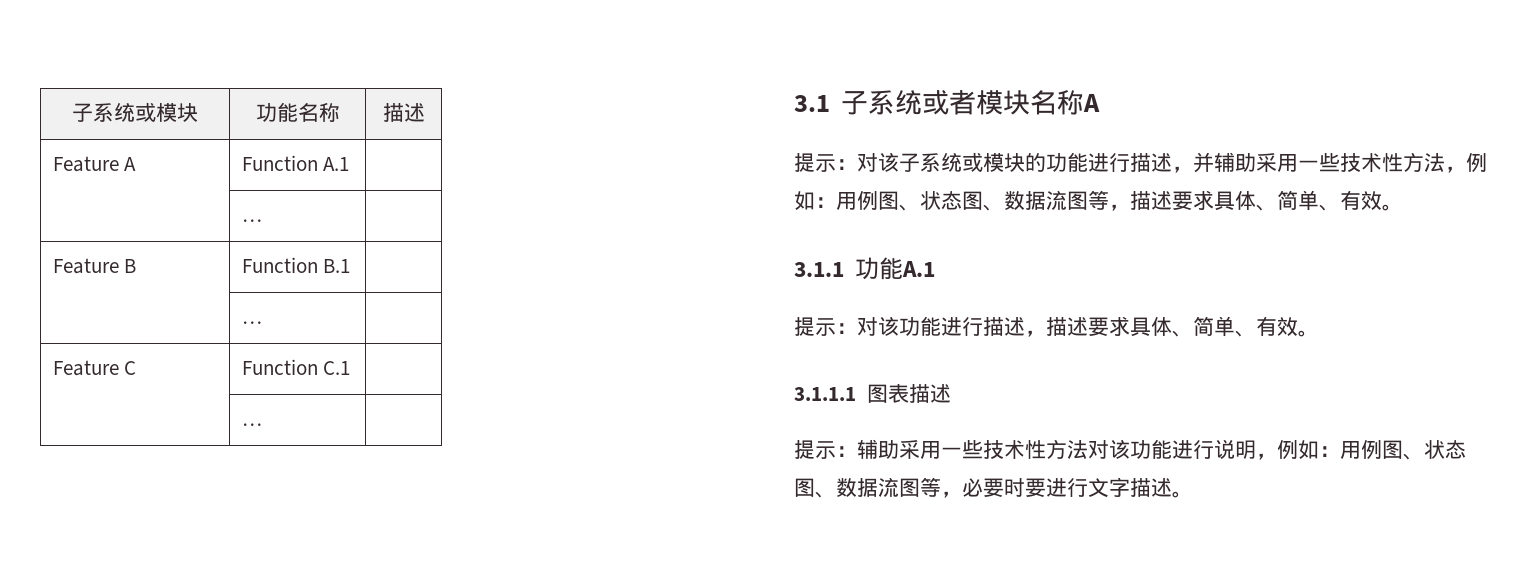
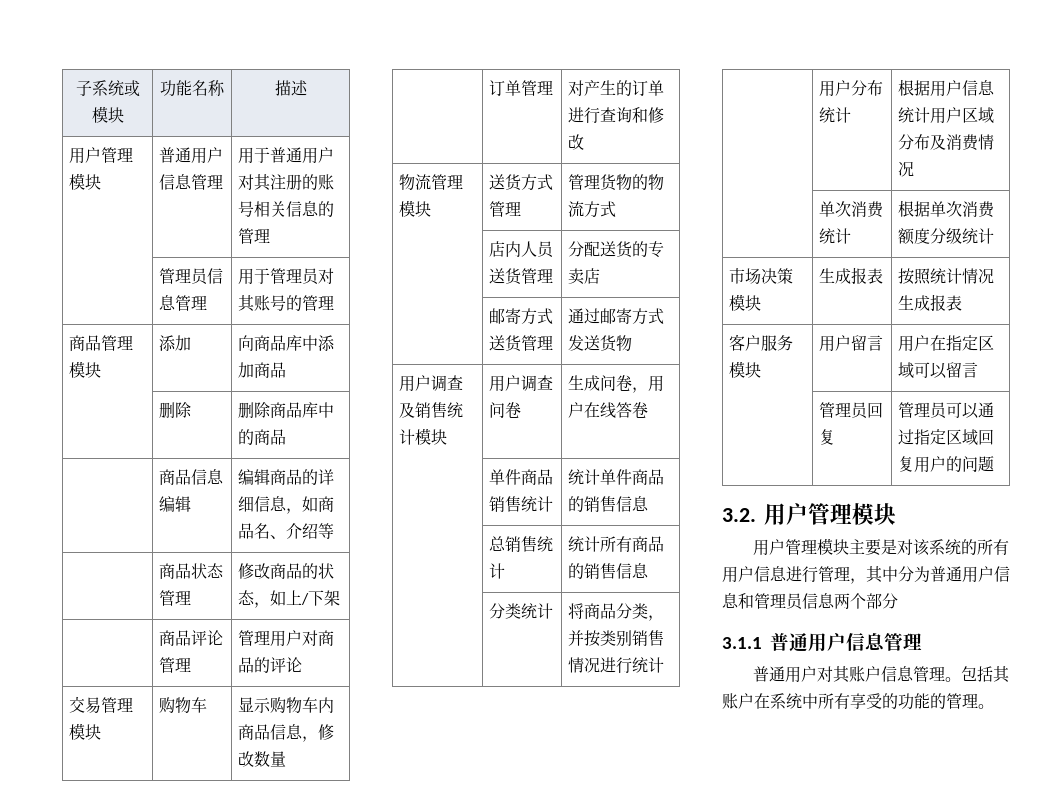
[52,156,137,172] [241,155,350,171] [241,219,262,222] [52,258,137,274] [241,257,351,273] [241,321,262,324] [52,360,137,376] [241,359,351,375] [241,423,262,426] [794,90,1100,115] [794,152,1487,173] [794,190,1403,211] [794,257,935,280] [794,316,1319,337] [794,384,951,403] [794,439,1466,460] [794,477,1172,498] Feature A | Function A.1 | // | … | // Feature B | Function B.1 | // | … | // Feature C | Function C.1 | // | … | // 3.1子系统或者模块名称A // 提示：对该子系统或模块的功能进行描述，并辅助采用一些技术性方法，例如：用例图、状态图、数据流图等，描述要求具体、简单、有效。 // 3.1.1功能A.1 // 提示：对该功能进行描述，描述要求具体、简单、有效。 // 3.1.1.1图表描述 // 提示：辅助采用一些技术性方法对该功能进行说明，例如：用例图、状态图、数据流图等，必要时要进行文字描述 -> [68,147,133,164] [68,173,101,190] [158,147,223,164] [158,174,223,190] [237,147,334,164] [237,174,334,191] [237,201,334,217] [237,228,270,244] [158,268,223,285] [158,295,207,311] [237,268,334,285] [237,295,334,312] [68,335,133,352] [68,361,101,378] [158,335,191,351] [237,335,335,352] [237,362,286,379] [158,402,192,418] [237,402,334,419] [237,429,286,446] [158,469,224,486] [158,496,191,512] [237,469,334,486] [237,496,334,514] [237,523,334,539] [158,563,224,580] [158,590,191,606] [237,563,334,580] [237,590,340,608] [158,630,223,647] [158,657,191,673] [237,630,334,647] [237,657,302,673] [68,696,133,714] [68,723,101,740] [158,697,207,714] [237,697,334,714] [237,724,334,742] [237,751,286,767] [488,80,553,96] [567,80,664,96] [567,107,664,124] [567,134,584,150] [398,174,463,191] [398,200,431,217] [488,174,553,191] [488,201,521,217] [567,174,664,191] [567,201,616,218] [488,241,554,258] [488,268,553,285] [567,241,664,258] [567,268,600,285] [488,308,553,325] [488,335,553,352] [567,308,664,325] [567,335,632,352] [398,375,463,392] [398,402,463,418] [398,428,447,445] [488,375,553,392] [488,402,521,418] [567,375,664,393] [567,402,648,418] [488,469,553,486] [488,496,553,512] [567,469,664,486] [567,496,649,512] [488,536,553,552] [488,563,505,579] [567,536,664,553] [567,563,649,579] [488,603,553,619] [567,603,664,621] [567,630,664,647] [567,657,664,674] [818,80,883,97] [818,107,851,123] [897,79,995,97] [897,107,994,124] [897,134,994,151] [897,161,914,177] [818,201,884,218] [818,228,851,244] [897,200,995,218] [897,228,994,245] [728,268,793,284] [728,294,761,311] [818,267,883,284] [897,268,994,285] [897,294,962,311] [728,334,793,351] [728,361,761,378] [818,335,883,352] [897,335,994,352] [897,362,978,379] [818,402,883,419] [818,429,835,445] [897,402,994,419] [897,429,994,445] [897,456,994,473] [722,503,896,525] [752,538,1009,556] [722,566,1010,584] [722,593,898,610] [722,633,922,652] [752,666,1010,683] [722,693,978,710] 用户管理模块 | 普通用户信息管理 | 用于普通用户对其注册的账号相关信息的管理 // | 管理员信息管理 | 用于管理员对其账号的管理 // 商品管理模块 | 添加 | 向商品库中添加商品 // | 删除 | 删除商品库中的商品 // | 商品信息编辑 | 编辑商品的详细信息，如商品名、介绍等 // | 商品状态管理 | 修改商品的状态，如上/下架 // | 商品评论管理 | 管理用户对商品的评论 // 交易管理模块 | 购物车 | 显示购物车内商品信息，修改数量 // | 订单管理 | 对产生的订单进行查询和修改 // 物流管理模块 | 送货方式管理 | 管理货物的物流方式 // | 店内人员送货管理 | 分配送货的专卖店 // | 邮寄方式送货管理 | 通过邮寄方式发送货物 // 用户调查及销售统计模块 | 用户调查问卷 | 生成问卷，用户在线答卷 // | 单件商品销售统计 | 统计单件商品的销售信息 // | 总销售统计 | 统计所有商品的销售信息 // | 分类统计 | 将商品分类，并按类别销售情况进行统计 // | 用户分布统计 | 根据用户信息统计用户区域分布及消费情况 // | 单次消费统计 | 根据单次消费额度分级统计 // 市场决策模块 | 生成报表 | 按照统计情况生成报表 // 客户服务模块 | 用户留言 | 用户在指定区域可以留言 // | 管理员回复 | 管理员可以通过指定区域回复用户的问题 // 3.2.用户管理模块 // 用户管理模块主要是对该系统的所有用户信息进行管理，其中分为普通用户信息和管理员信息两个部分 // 3.1.1普通用户信息管理 // 普通用户对其账户信息管理。包括其账户在系统中所有享受的功能的管理

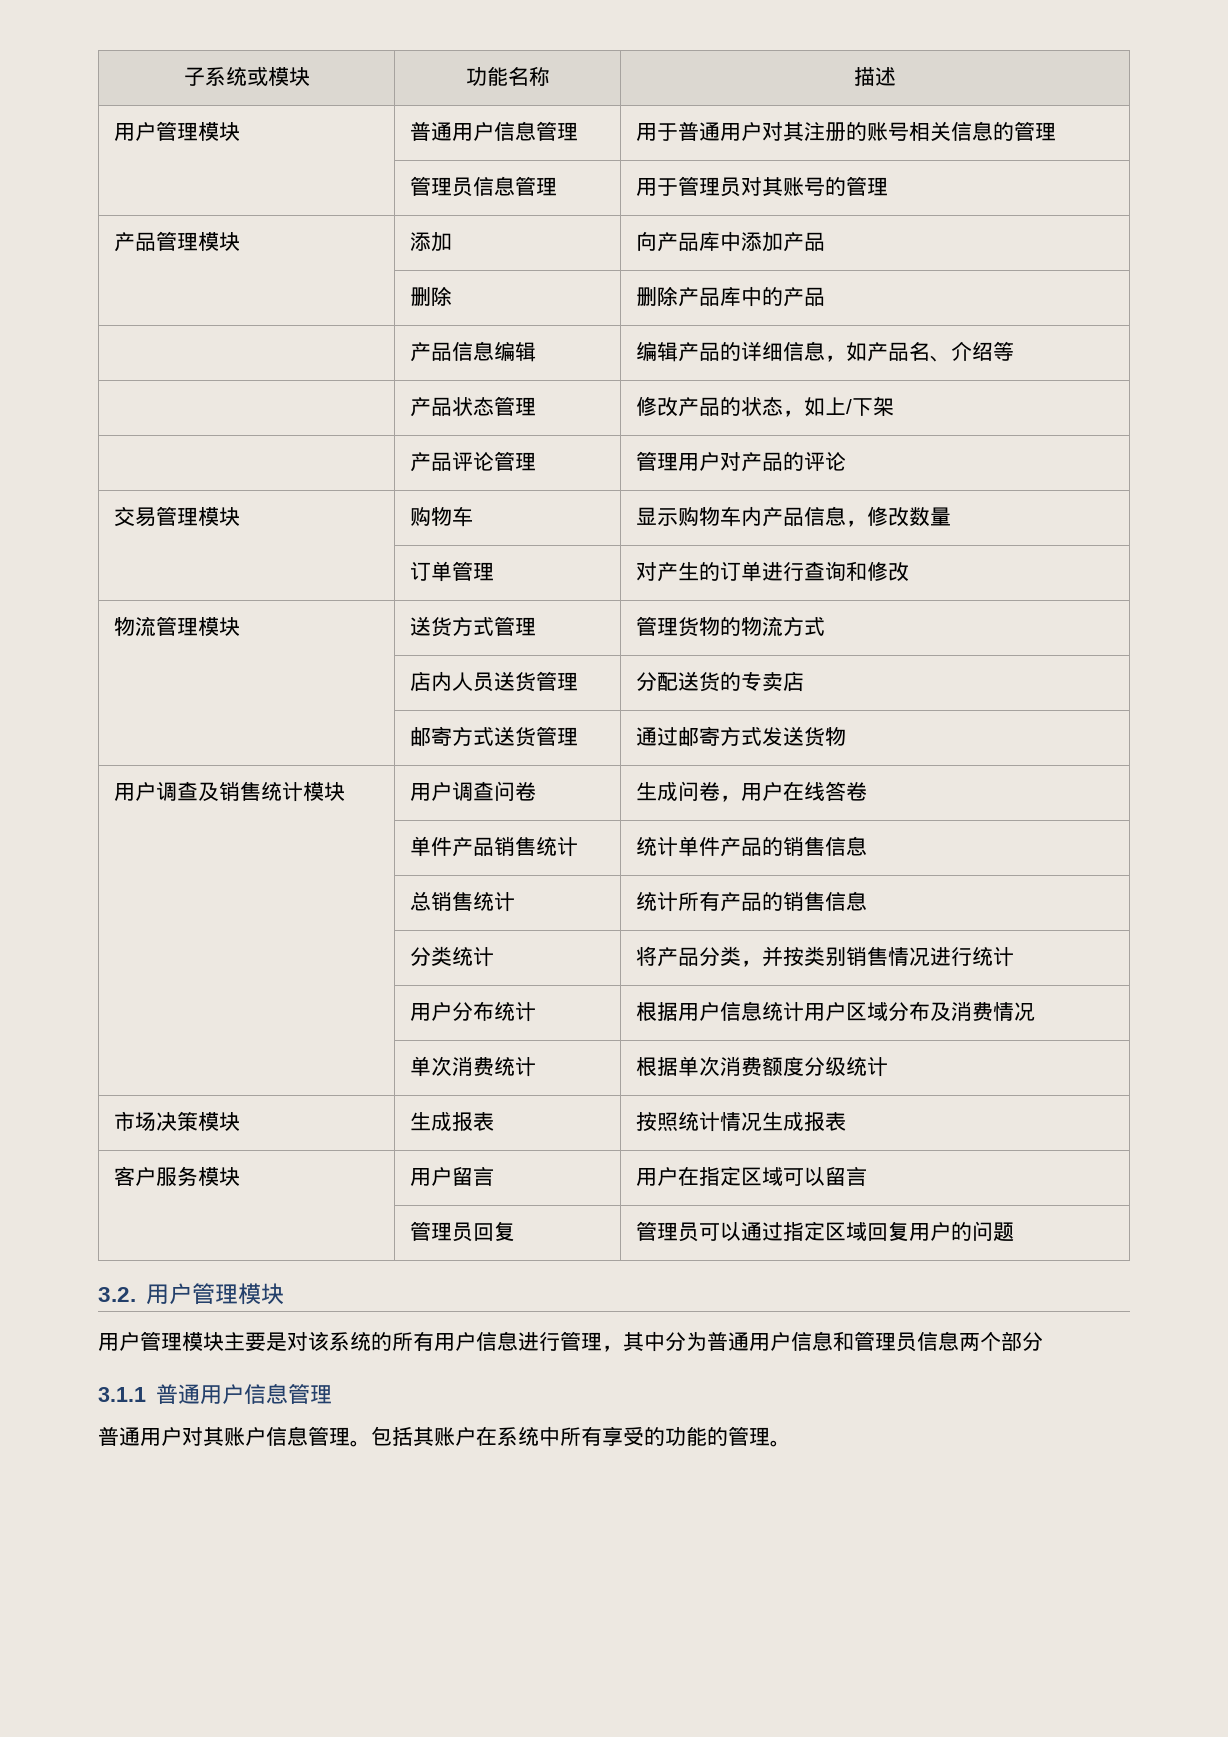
[68,335,85,352] 商 -> [114,232,136,252] 产
[253,335,270,352] 商 -> [657,232,679,252] 产
[253,362,270,379] 商 -> [783,232,805,252] 产
[269,402,286,419] 商 -> [678,287,700,307] 产
[253,429,286,446] [158,469,175,486] 商品 // | 商 -> [783,287,826,307] [410,342,432,362] 产品 // | 产
[269,469,286,486] 商 -> [678,342,700,362] 产
[317,496,334,513] 商 -> [867,342,889,362] 产
[158,563,175,580] 商 -> [410,397,432,417] 产
[269,563,286,580] 商 -> [678,397,700,417] 产
[158,630,175,647] 商 -> [410,452,432,472] 产
[317,630,334,647] 商 -> [741,452,763,472] 产
[237,724,254,741] 商 -> [762,507,784,527] 产
[520,469,537,486] 商 -> [452,837,474,857] 产
[631,469,648,486] 商 -> [720,837,742,857] 产
[631,536,648,553] 商 -> [720,892,742,912] 产
[583,603,600,620] 商 -> [657,947,679,967] 产

